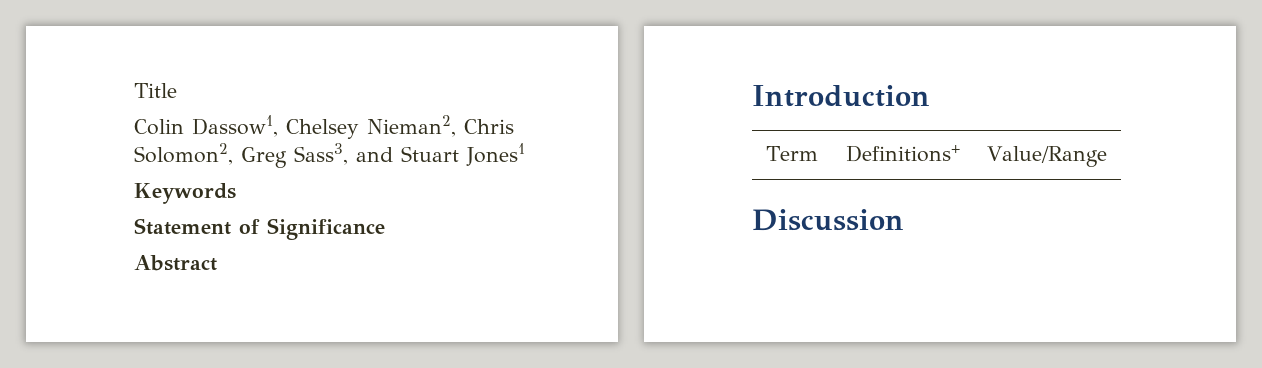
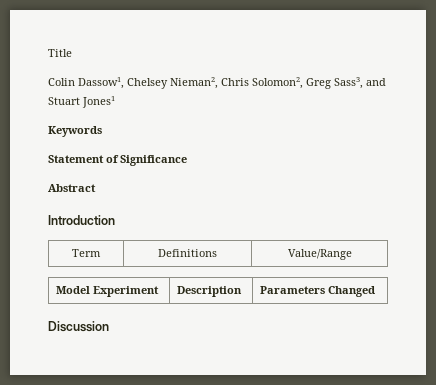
[845,145,960,162] Definitions+ -> [158,249,217,257] Definitions
(1108, 156) none -> [56,286,160,297] [177,286,243,297] [260,286,376,297] // Model Experiment | Description | Parameters Changed

